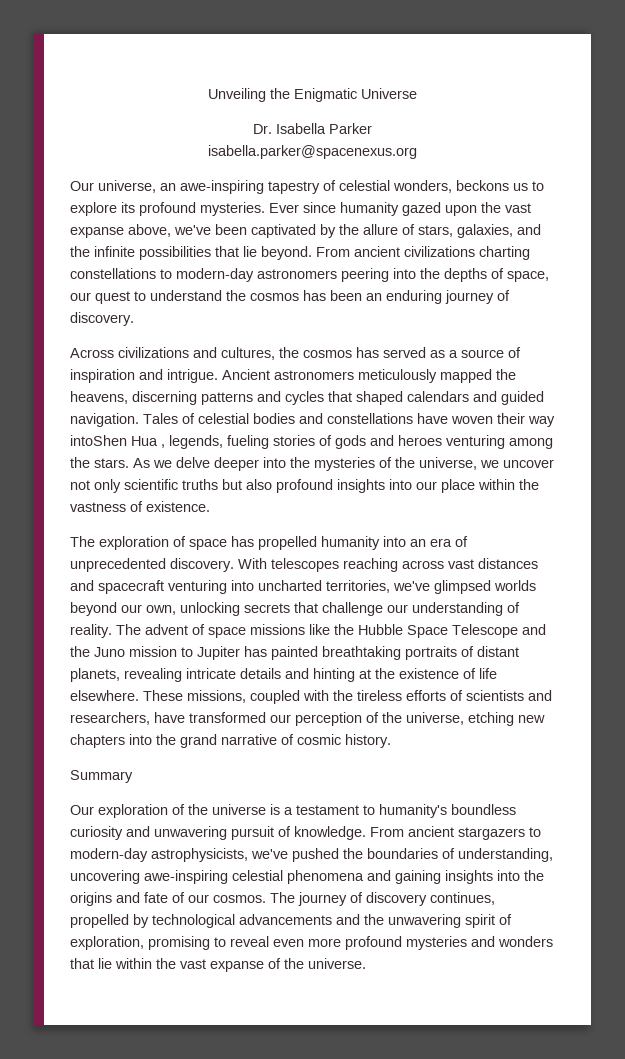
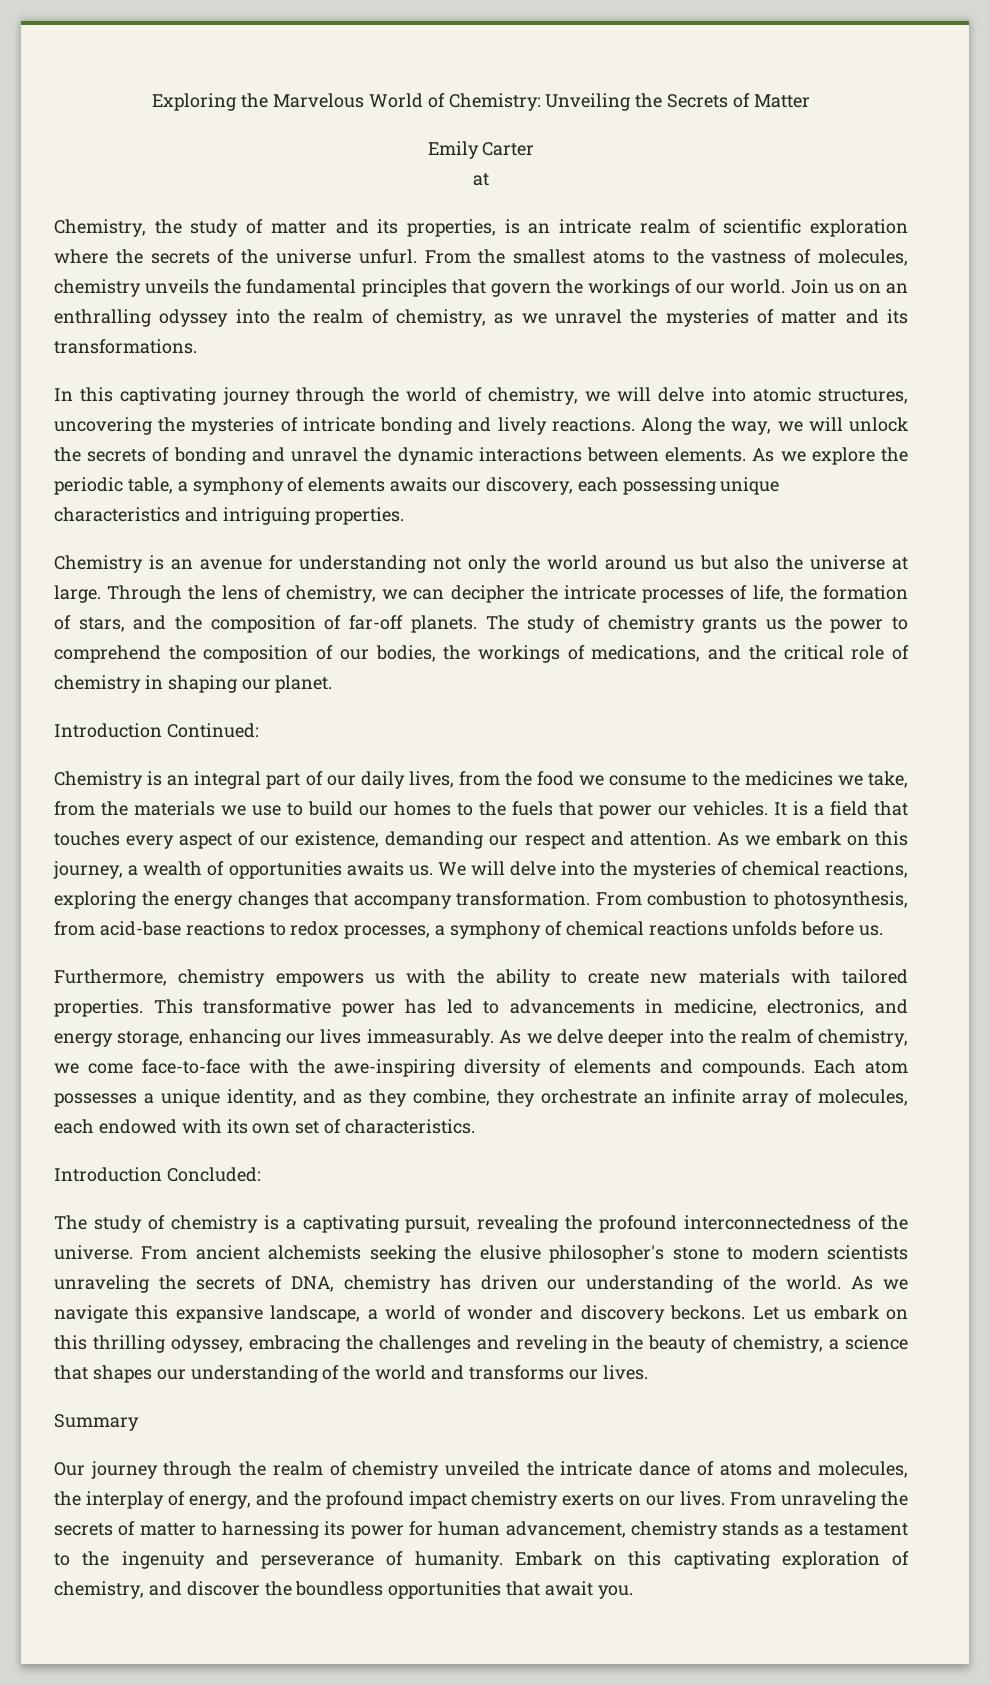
[208,88,417,102] [253,123,372,134] [208,145,417,159] [70,180,544,194] [70,202,531,216] [70,224,398,238] Unveiling the Enigmatic Universe // Dr. Isabella Parker // isabella.parker@spacenexus.org // Our universe, an awe-inspiring tapestry of celestial wonders, beckons us to explore its profound mysteries. Ever since humanity gazed upon the vast expanse above, we've been captivated by the allure -> [152,93,810,111] [427,141,535,159] [473,173,489,186] [54,219,908,237] [54,249,908,266] [54,279,908,297] [54,309,909,327] [54,339,197,354] [54,387,908,405] [54,417,908,435] [54,447,908,465] [54,477,780,495] [54,507,404,525] [54,555,908,573] [54,585,909,603] Exploring the Marvelous World of Chemistry: Unveiling the Secrets of Matter // Emily Carter // at // Chemistry, the study of matter and its properties, is an intricate realm of scientific exploration where the secrets of the universe unfurl. From the smallest atoms to the vastness of molecules, chemistry unveils the fundamental principles that govern the workings of our world. Join us on an enthralling odyssey into the realm of chemistry, as we unravel the mysteries of matter and its transformations. // In this captivating journey through the world of chemistry, we will delve into atomic structures, uncovering the mysteries of intricate bonding and lively reactions. Along the way, we will unlock the secrets of bonding and unravel the dynamic interactions between elements. As we explore the periodic table, a symphony of elements awaits our discovery, each possessing unique characteristics and intriguing properties. // Chemistry is an avenue for understanding not only the world around us but also the universe at large. Through the lens of chemistry, we can decipher the intricate processes of life, the formation
[457,224,541,238] [70,246,530,260] [70,268,549,282] [70,290,510,304] [70,312,134,326] [70,347,521,360] [70,369,516,383] [70,391,544,405] [70,413,555,427] [70,435,553,449] [70,457,129,468] galaxies, and the infinite possibilities that lie beyond. From ancient civilizations charting constellations to modern-day astronomers peering into the depths of space, our quest to understand the cosmos has been an enduring journey of discovery. // Across civilizations and cultures, the cosmos has served as a source of inspiration and intrigue. Ancient astronomers meticulously mapped the heavens, discerning patterns and cycles that shaped calendars and guided navigation. Tales of celestial bodies and constellations have woven their way intoShen Hua , legends, fueling stories of gods and heroes venturing among the stars. -> [133,615,908,633] [54,645,909,663] [54,675,333,693] [54,723,259,738] [54,771,908,789] [54,801,908,819] [54,831,909,849] [53,861,908,879] [54,891,908,909] [54,921,884,939] [54,969,908,987] [54,999,908,1017] [54,1029,494,1047] and the composition of far-off planets. The study of chemistry grants us the power to comprehend the composition of our bodies, the workings of medications, and the critical role of chemistry in shaping our planet. // Introduction Continued: // Chemistry is an integral part of our daily lives, from the food we consume to the medicines we take, from the materials we use to build our homes to the fuels that power our vehicles. It is a field that touches every aspect of our existence, demanding our respect and attention. As we embark on this journey, a wealth of opportunities awaits us. We will delve into the mysteries of chemical reactions, exploring the energy changes that accompany transformation. From combustion to photosynthesis, from acid-base reactions to redox processes, a symphony of chemical reactions unfolds before us. // Furthermore, chemistry empowers us with the ability to create new materials with tailored properties. This transformative power has led to advancements in medicine, electronics, and energy storage, enhancing our lives immeasurably.
[314,457,554,471] [70,479,539,493] [70,501,210,512] [70,536,468,550] [70,558,538,572] [70,580,536,594] [70,602,520,616] [70,624,546,638] [70,646,519,660] [70,668,497,682] [70,690,552,704] [70,712,545,726] [70,734,391,748] [70,770,133,783] [70,804,516,818] [70,826,541,840] [70,848,553,862] [70,870,544,884] [70,892,495,906] [70,914,512,928] [70,936,553,950] [70,958,366,972] mysteries of the universe, we uncover not only scientific truths but also profound insights into our place within the vastness of existence. // The exploration of space has propelled humanity into an era of unprecedented discovery. With telescopes reaching across vast distances and spacecraft venturing into uncharted territories, we've glimpsed worlds beyond our own, unlocking secrets that challenge our understanding of reality. The advent of space missions like the Hubble Space Telescope and the Juno mission to Jupiter has painted breathtaking portraits of distant planets, revealing intricate details and hinting at the existence of life elsewhere. These missions, coupled with the tireless efforts of scientists and researchers, have transformed our perception of the universe, etching new chapters into the grand narrative of cosmic history. // Summary // Our exploration of the universe is a testament to humanity's boundless curiosity and unwavering pursuit of knowledge. From ancient stargazers to modern-day astrophysicists, we've pushed the boundaries of understanding, uncovering awe-inspiring celestial phenomena and gaining insights into the origins and fate of our cosmos. The journey of discovery continues, propelled by technological advancements and the unwavering spirit of exploration, promising to reveal even more profound mysteries and wonders that lie within the vast expanse of the universe. -> [741,1029,908,1047] [54,1059,908,1077] [54,1089,908,1107] [54,1119,476,1134] [54,1167,261,1182] [54,1215,908,1233] [54,1245,908,1263] [54,1275,909,1293] [54,1305,909,1323] [54,1335,909,1353] [54,1365,648,1383] [54,1414,139,1431] [54,1461,908,1479] [54,1491,908,1509] [54,1521,909,1539] [54,1551,909,1569] [54,1581,633,1599] realm of chemistry, we come face-to-face with the awe-inspiring diversity of elements and compounds. Each atom possesses a unique identity, and as they combine, they orchestrate an infinite array of molecules, each endowed with its own set of characteristics. // Introduction Concluded: // The study of chemistry is a captivating pursuit, revealing the profound interconnectedness of the universe. From ancient alchemists seeking the elusive philosopher's stone to modern scientists unraveling the secrets of DNA, chemistry has driven our understanding of the world. As we navigate this expansive landscape, a world of wonder and discovery beckons. Let us embark on this thrilling odyssey, embracing the challenges and reveling in the beauty of chemistry, a science that shapes our understanding of the world and transforms our lives. // Summary // Our journey through the realm of chemistry unveiled the intricate dance of atoms and molecules, the interplay of energy, and the profound impact chemistry exerts on our lives. From unraveling the secrets of matter to harnessing its power for human advancement, chemistry stands as a testament to the ingenuity and perseverance of humanity. Embark on this captivating exploration of chemistry, and discover the boundless opportunities that await you.

